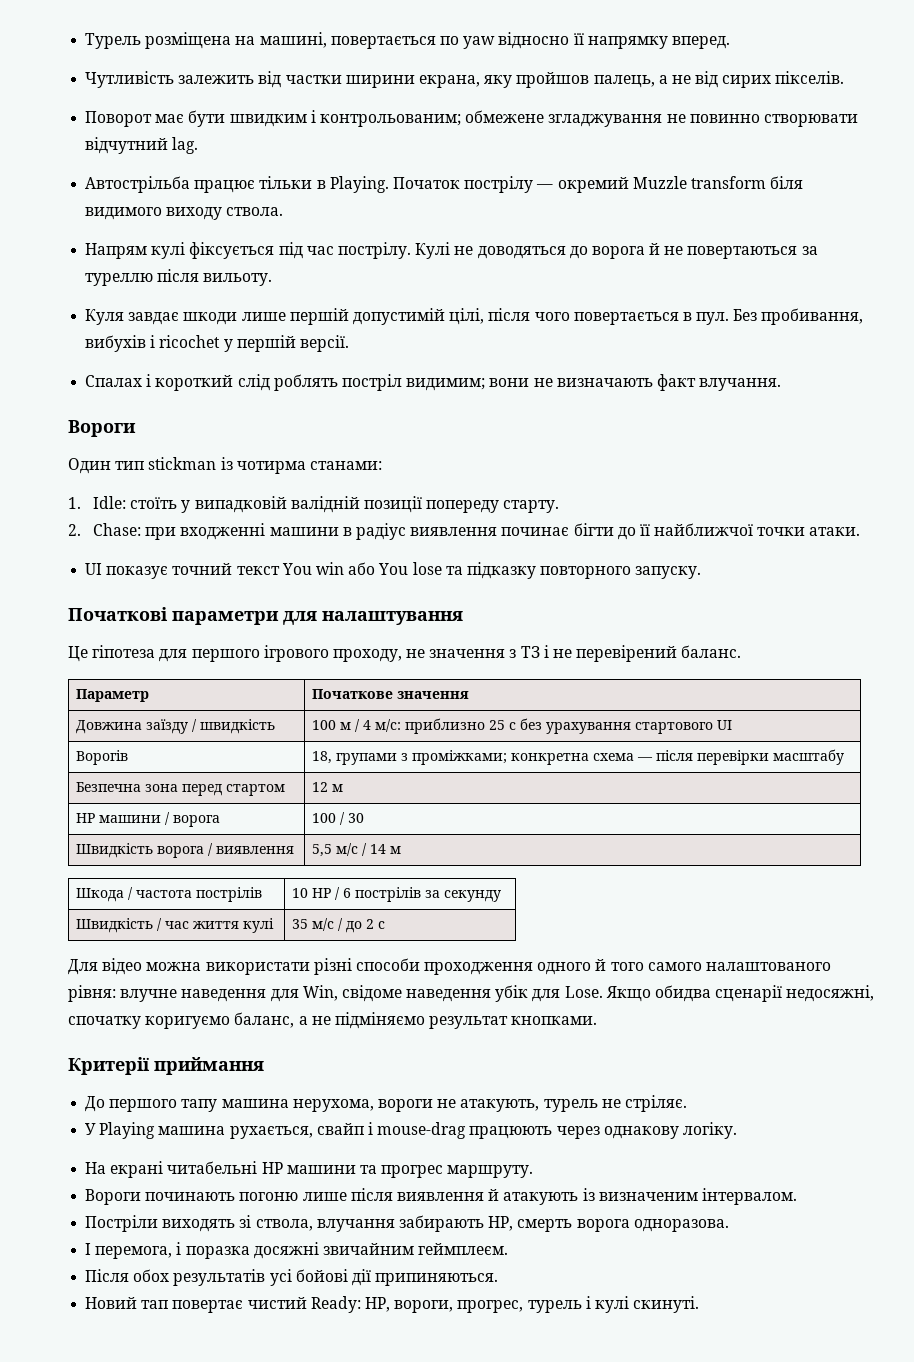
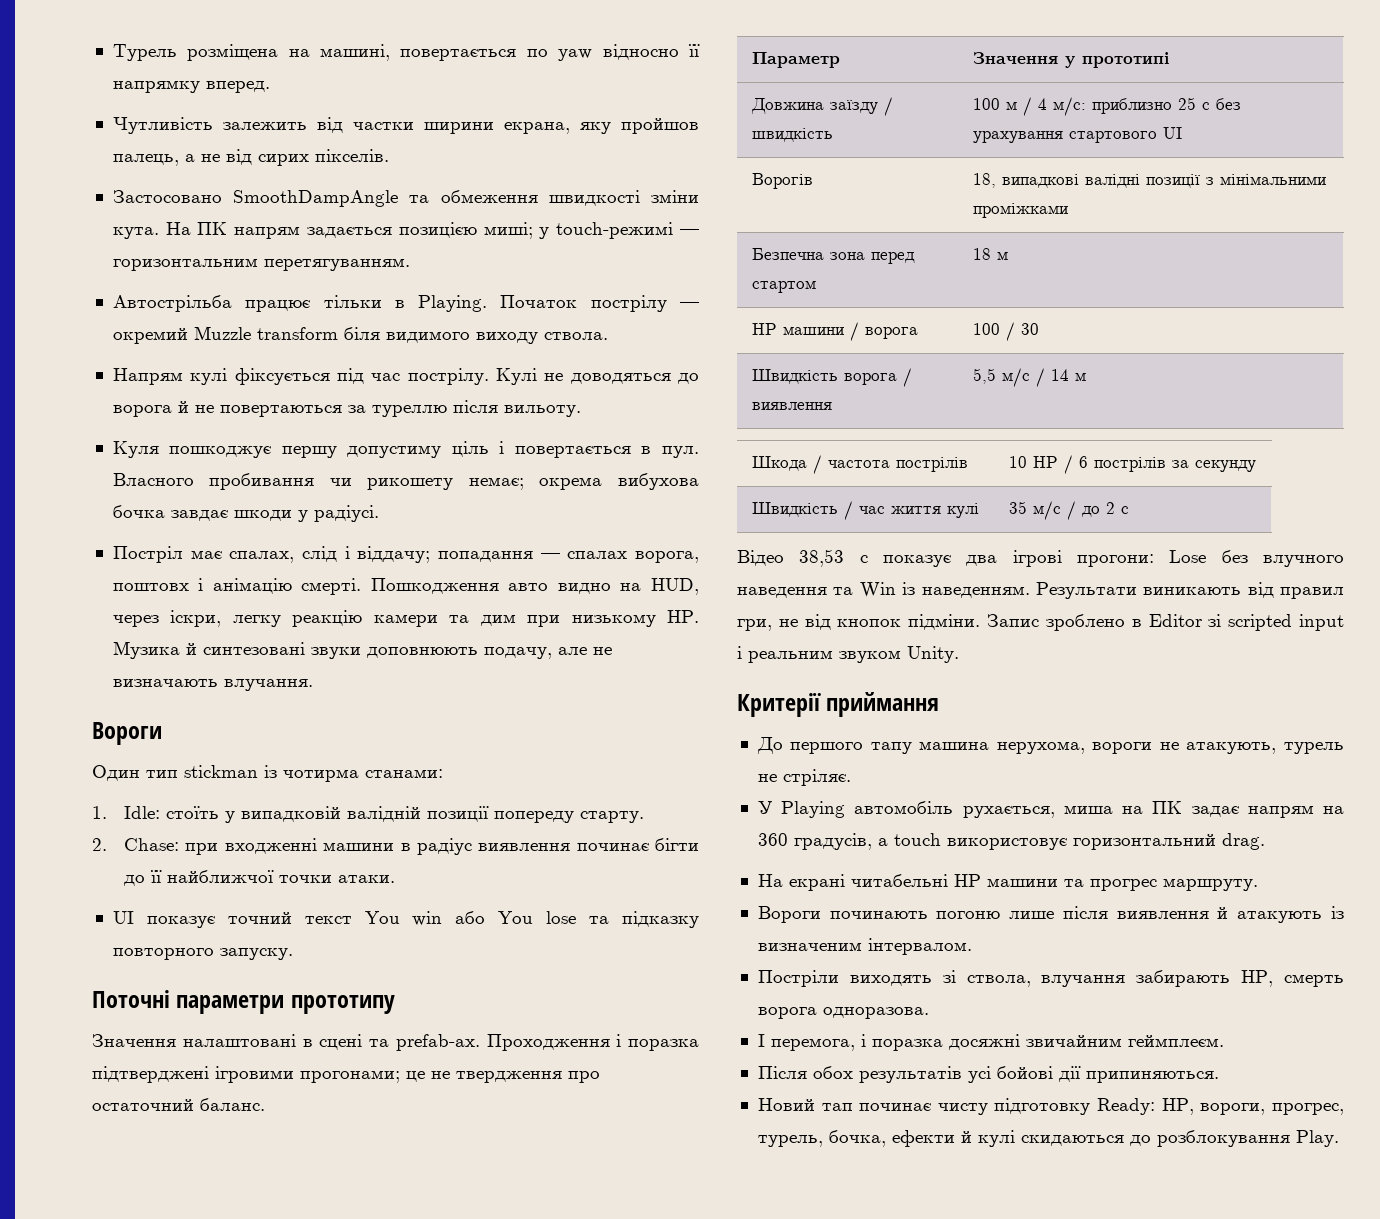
[85,110,858,127] [85,137,199,154] Поворот має бути швидким і контрольованим; обмежене згладжування не повинно створювати відчутний lag. -> [112,190,700,207] [112,222,699,239] [112,258,410,271] Застосовано SmoothDampAngle та обмеження швидкості зміни кута. На ПК напрям задається позицією миші; у touch-режимі — горизонтальним перетягуванням.
[128,308,864,325] [85,335,349,352] [85,374,530,391] завдає шкоди лише першій допустимій цілі, після чого повертається в пул. Без пробивання, вибухів і ricochet у першій версії. // Спалах і короткий слід роблять постріл видимим; вони -> [169,441,699,458] [112,473,699,490] [112,505,379,522] [112,546,700,563] [112,578,699,595] [112,610,699,627] [112,641,587,659] пошкоджує першу допустиму ціль і повертається в пул. Власного пробивання чи рикошету немає; окрема вибухова бочка завдає шкоди у радіусі. // Постріл має спалах, слід і віддачу; попадання — спалах ворога, поштовх і анімацію смерті. Пошкодження авто видно на HUD, через іскри, легку реакцію камери та дим при низькому HP. Музика й синтезовані звуки доповнюють подачу, але
[656,374,696,391] факт -> (218, 683) none
[68,607,463,625] [68,645,678,662] Початкові параметри для налаштування // Це гіпотеза для першого ігрового проходу, не значення з ТЗ і не перевірений -> [92,990,395,1014] [92,1034,699,1051] [92,1066,600,1083] [92,1099,194,1111] Поточні параметри прототипу // Значення налаштовані в сцені та prefab-ах. Проходження і поразка підтверджені ігровими прогонами; це не твердження про остаточний
[311,689,469,699] Початкове значення -> [972,52,1169,68] Значення у прототипі
[335,749,844,765] групами з проміжками; конкретна схема — після перевірки масштабу -> [1001,174,1326,188] [972,203,1068,218] випадкові валідні позиції з мінімальними проміжками
[311,782,328,792] 12 -> [972,248,991,260] 18
[68,958,832,975] [68,985,875,1002] [68,1012,598,1029] Для відео можна використати різні способи проходження одного й того самого налаштованого рівня: влучне наведення для Win, свідоме наведення убік для Lose. Якщо обидва сценарії недосяжні, спочатку коригуємо баланс, а не підміняємо результат кнопками. -> [737,549,1344,567] [737,582,1344,599] [737,614,1344,631] [737,646,959,663] Відео 38,53 с показує два ігрові прогони: Lose без влучного наведення та Win із наведенням. Результати виникають від правил гри, не від кнопок підміни. Запис зроблено в Editor зі scripted input і реальним звуком Unity.
[158,1122,737,1139] машина рухається, свайп і mouse-drag працюють через однакову логіку. -> [854,801,1344,818] [757,833,1265,850] автомобіль рухається, миша на ПК задає напрям на 360 градусів, а touch використовує горизонтальний drag.
[172,1297,307,1313] повертає чистий -> [859,1098,1091,1115] починає чисту підготовку
[527,1296,700,1313] турель і кулі скинуті. -> [757,1130,1339,1147] турель, бочка, ефекти й кулі скидаються до розблокування Play.

